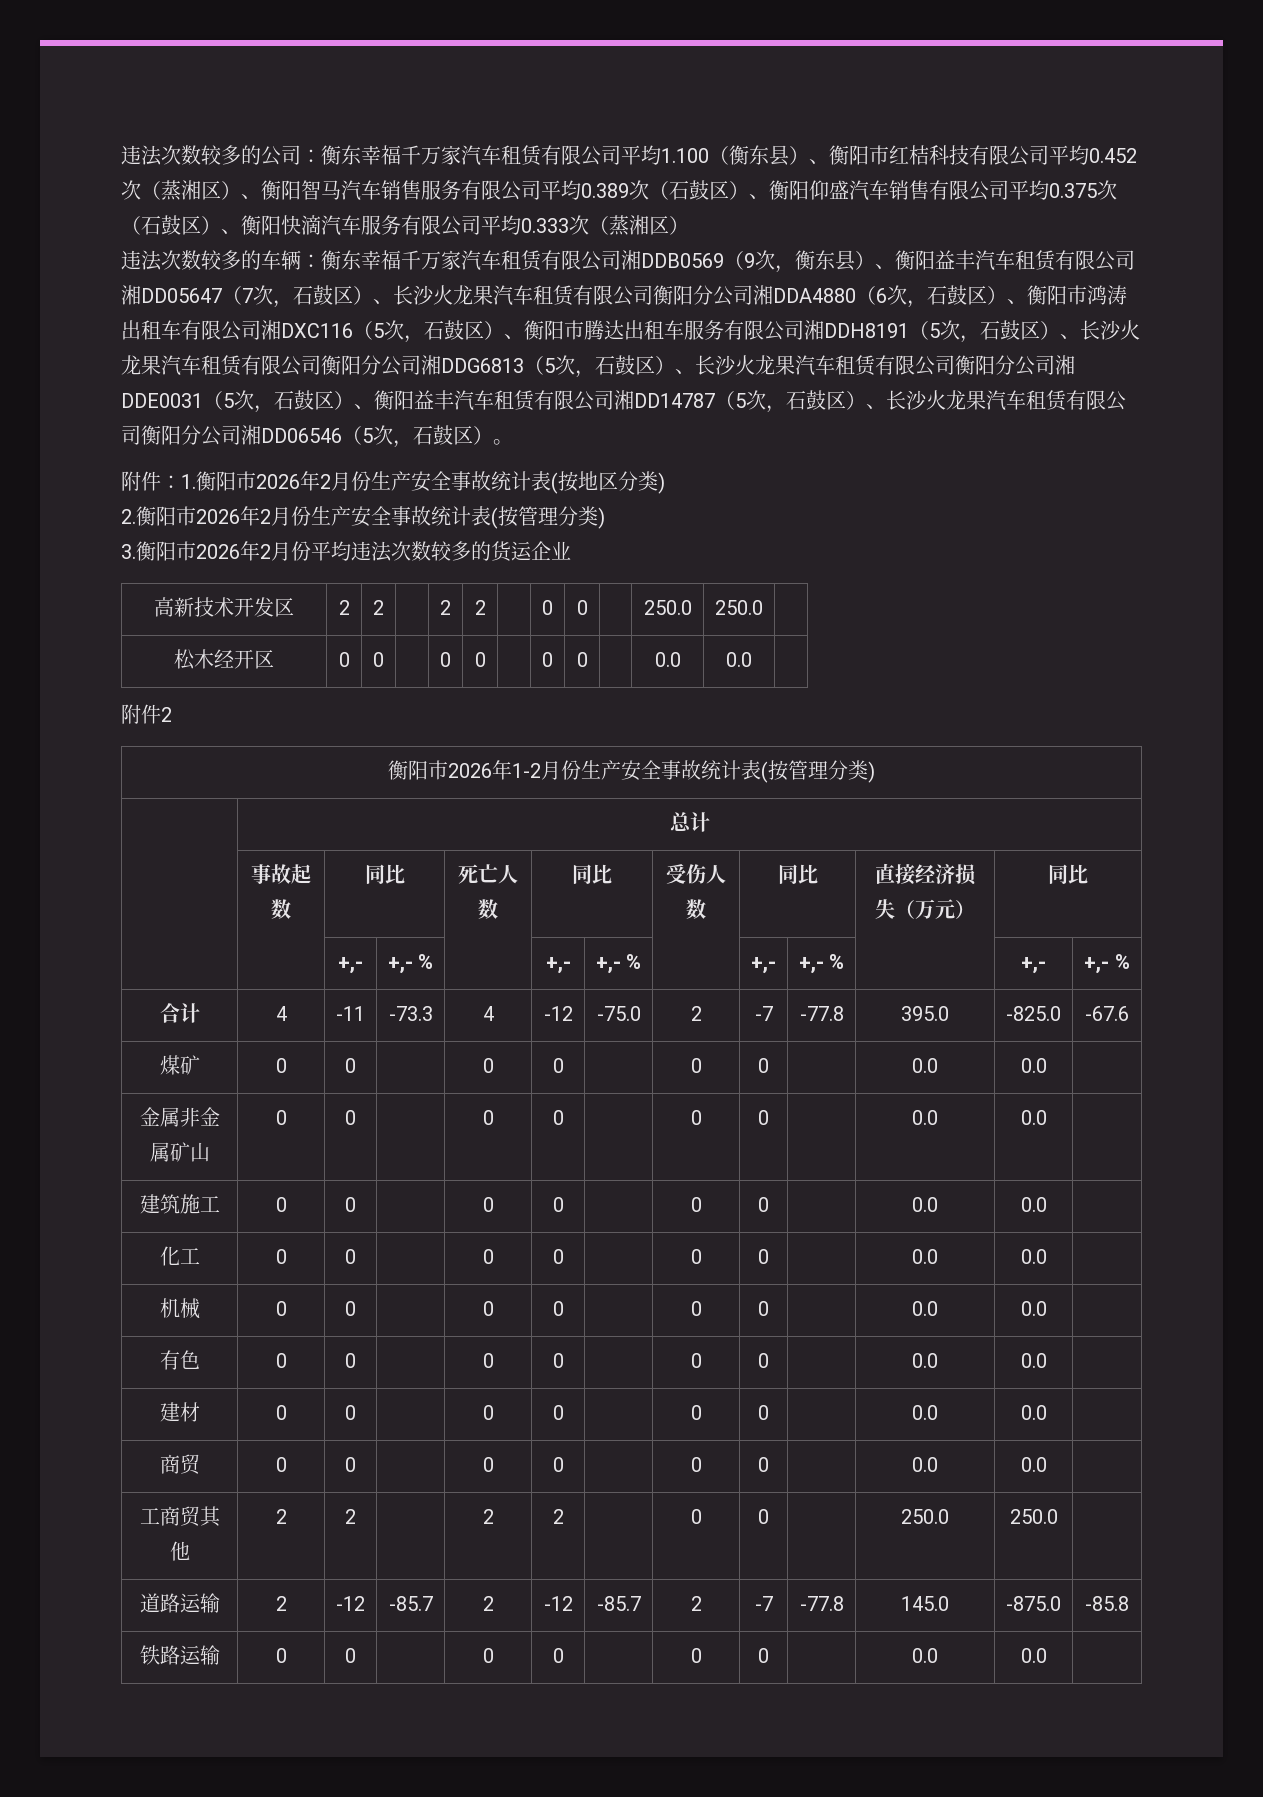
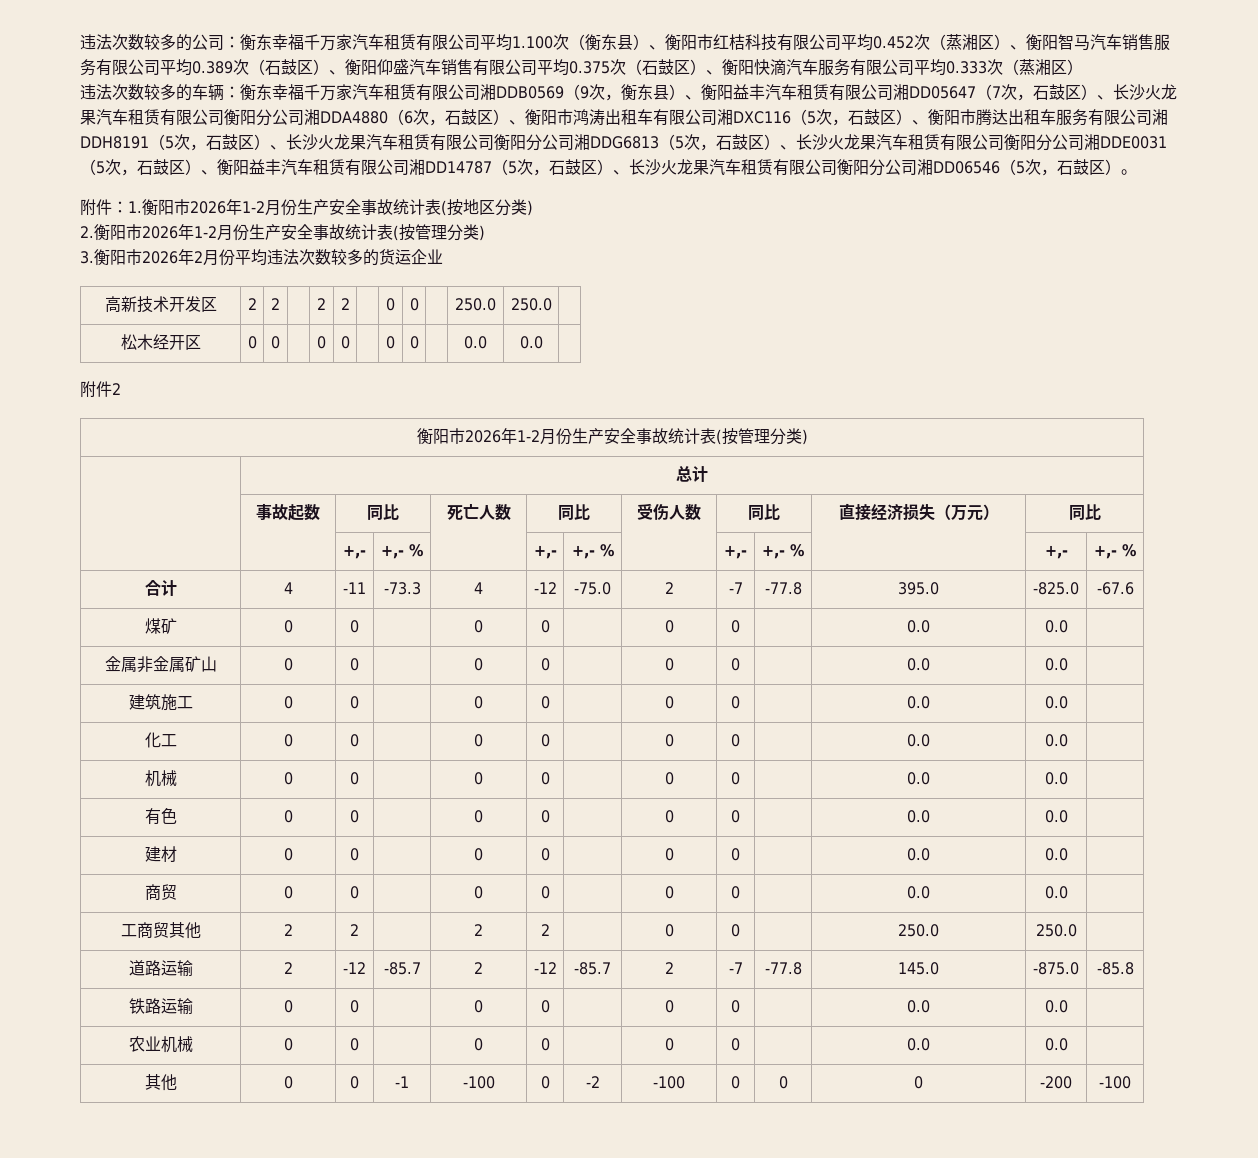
(709, 155) none -> [553,34,569,50] 次
[320,474,331,489] 2 -> [242,201,265,213] 1-2
[260,509,271,524] 2 -> [194,226,217,238] 1-2
(1047, 1655) none -> [128,1036,193,1053] [283,1038,293,1051] [350,1038,359,1051] [474,1038,483,1051] [540,1038,550,1051] [664,1038,674,1051] [731,1038,740,1051] [907,1038,930,1051] [1044,1038,1068,1051] [144,1074,177,1091] [283,1076,293,1089] [350,1076,359,1089] [395,1076,409,1088] [462,1076,495,1089] [540,1076,550,1089] [585,1076,600,1088] [653,1076,685,1089] [731,1076,740,1089] [778,1076,788,1089] [914,1076,923,1089] [1040,1076,1072,1089] [1099,1076,1131,1089] // 农业机械 | 0 | 0 | | 0 | 0 | | 0 | 0 | | 0.0 | 0.0 | // 其他 | 0 | 0 | -1 | -100 | 0 | -2 | -100 | 0 | 0 | 0 | -200 | -100

